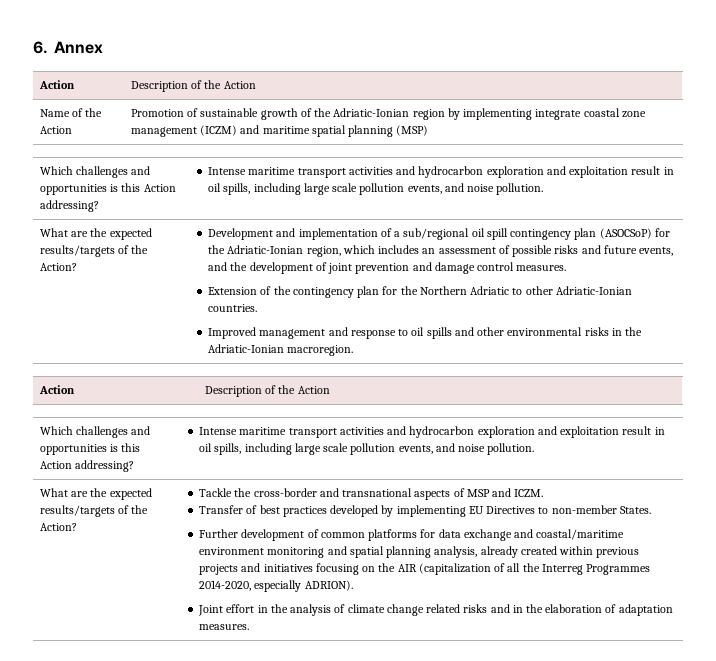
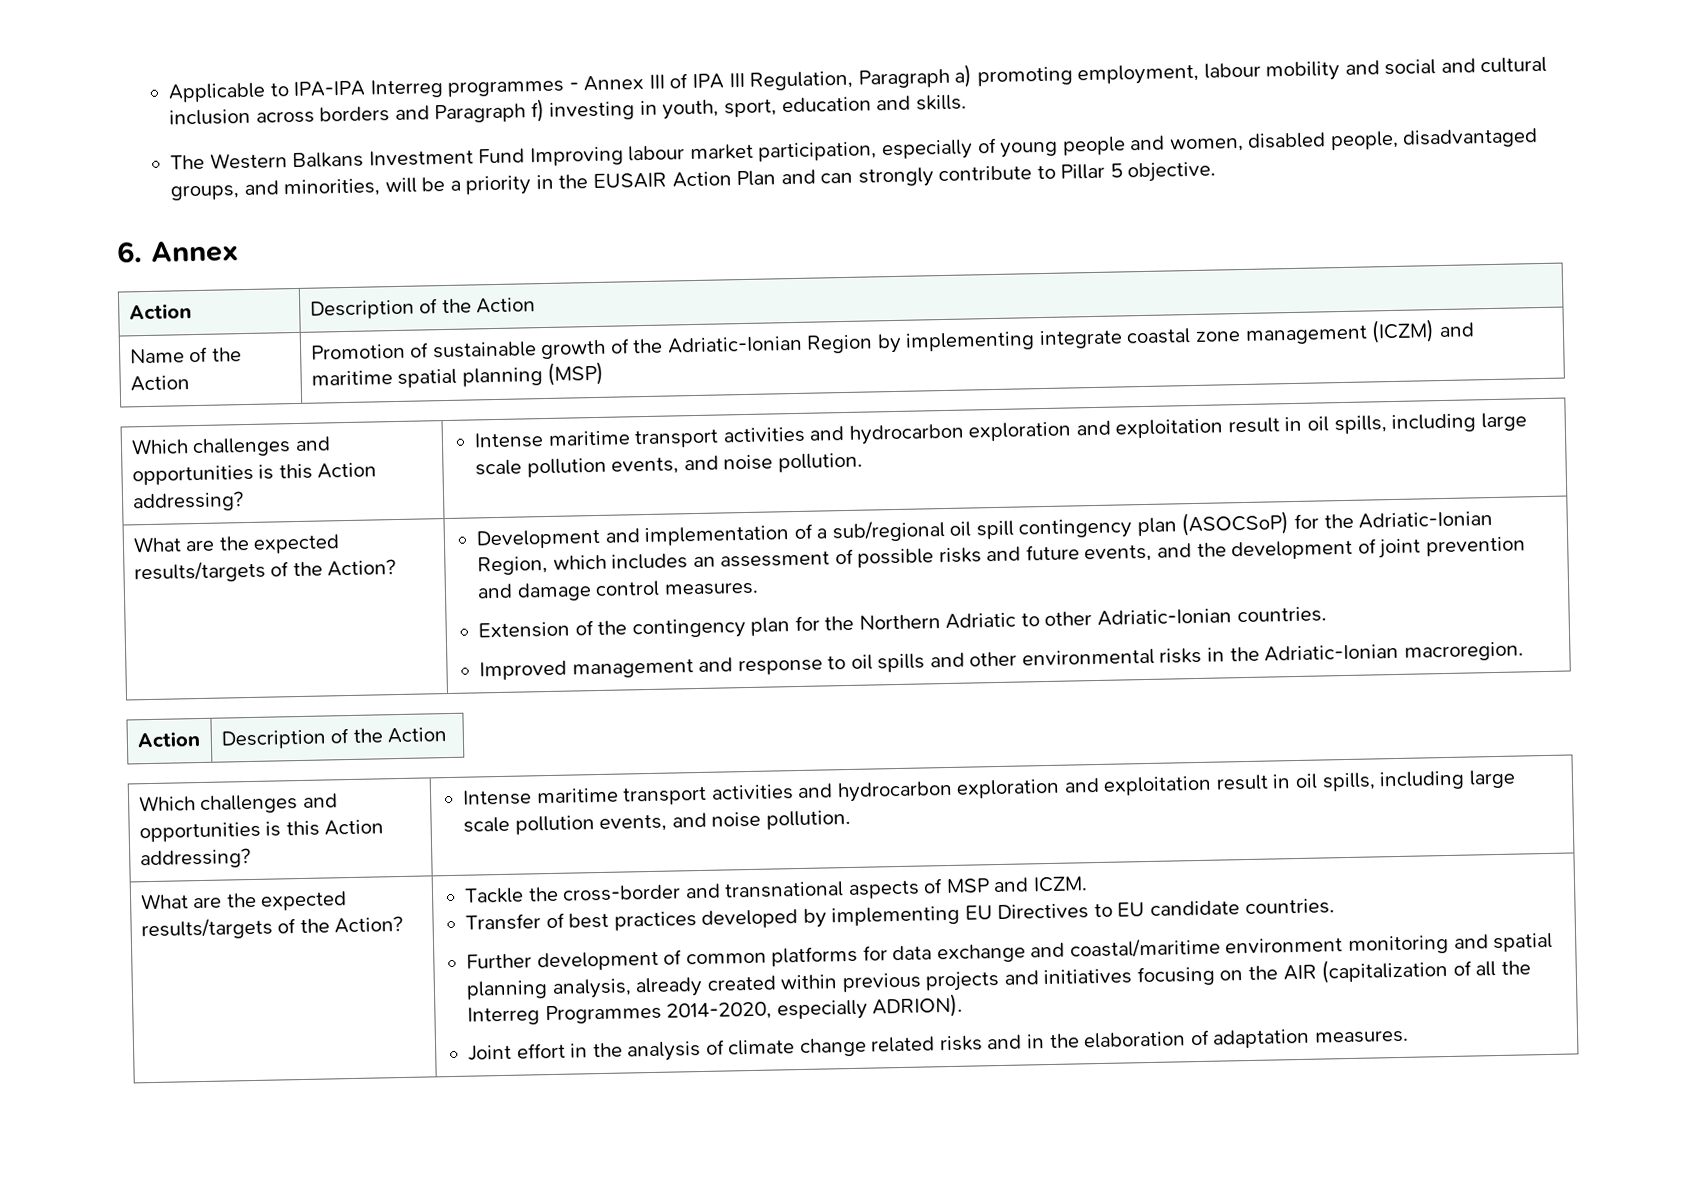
(33, 47) none -> [168,56,1548,103] [169,94,967,126] [170,128,1539,170] [170,161,1217,201] Applicable to IPA-IPA Interreg programmes - Annex III of IPA III Regulation, Paragraph a) promoting employment, labour mobility and social and cultural inclusion across borders and Paragraph f) investing in youth, sport, education and skills. // The Western Balkans Investment Fund Improving labour market participation, especially of young people and women, disabled people, disadvantaged groups, and minorities, will be a priority in the EUSAIR Action Plan and can strongly contribute to Pillar 5 objective. //
[412,109,445,120] region -> [806,334,874,354] Region
[306,246,341,257] region, -> [477,555,549,576] Region,
[551,505,651,514] non-member States. -> [1117,898,1335,917] EU candidate countries.

